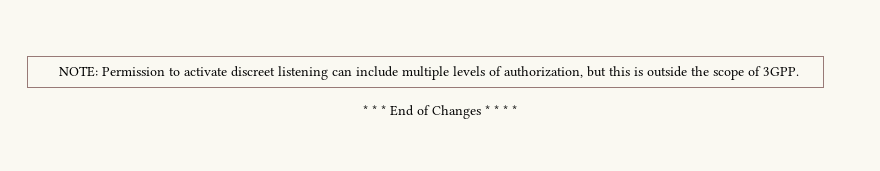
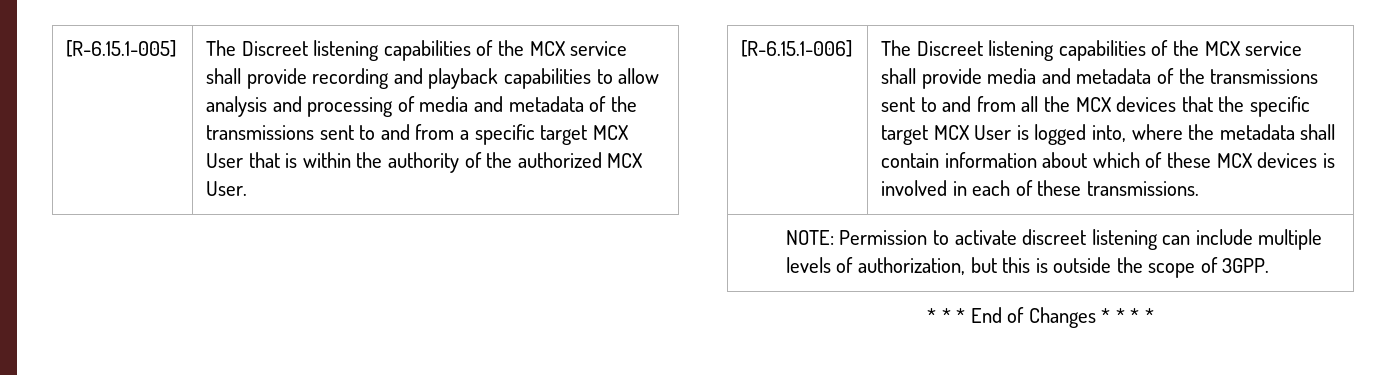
(59, 71) none -> [66,40,177,57] [206,40,628,61] [206,68,660,89] [206,96,637,117] [206,124,628,145] [206,152,643,173] [206,181,248,196] [741,40,853,57] [881,40,1303,61] [881,68,1319,89] [881,96,1310,117] [881,124,1336,145] [881,152,1335,168] [881,180,1199,196] [R-6.15.1-005] | The Discreet listening capabilities of the MCX service shall provide recording and playback capabilities to allow analysis and processing of media and metadata of the transmissions sent to and from a specific target MCX User that is within the authority of the authorized MCX User. // [R-6.15.1-006] | The Discreet listening capabilities of the MCX service shall provide media and metadata of the transmissions sent to and from all the MCX devices that the specific target MCX User is logged into, where the metadata shall contain information about which of these MCX devices is involved in each of these transmissions. //

